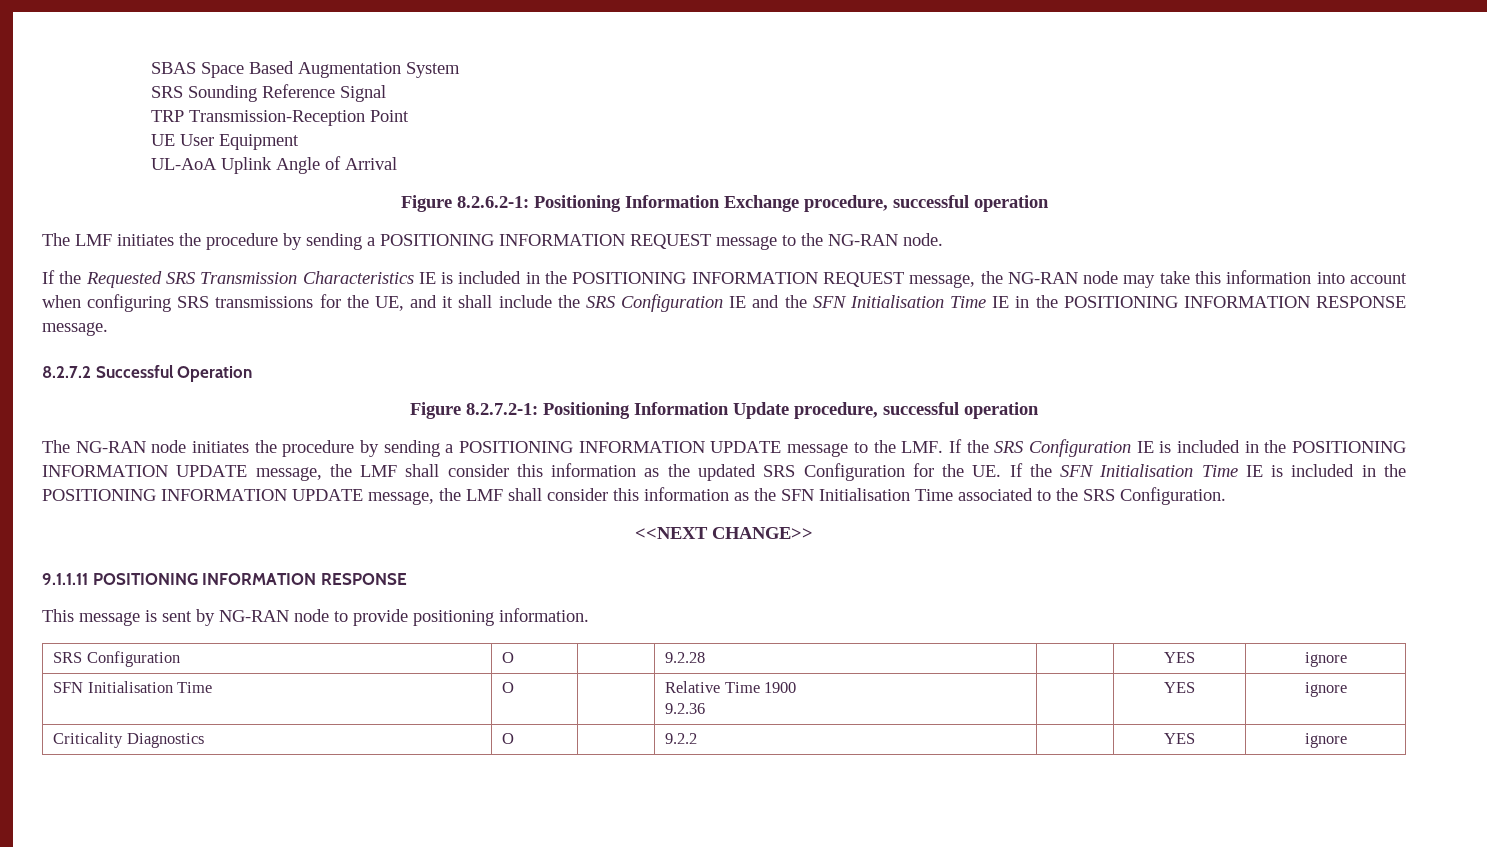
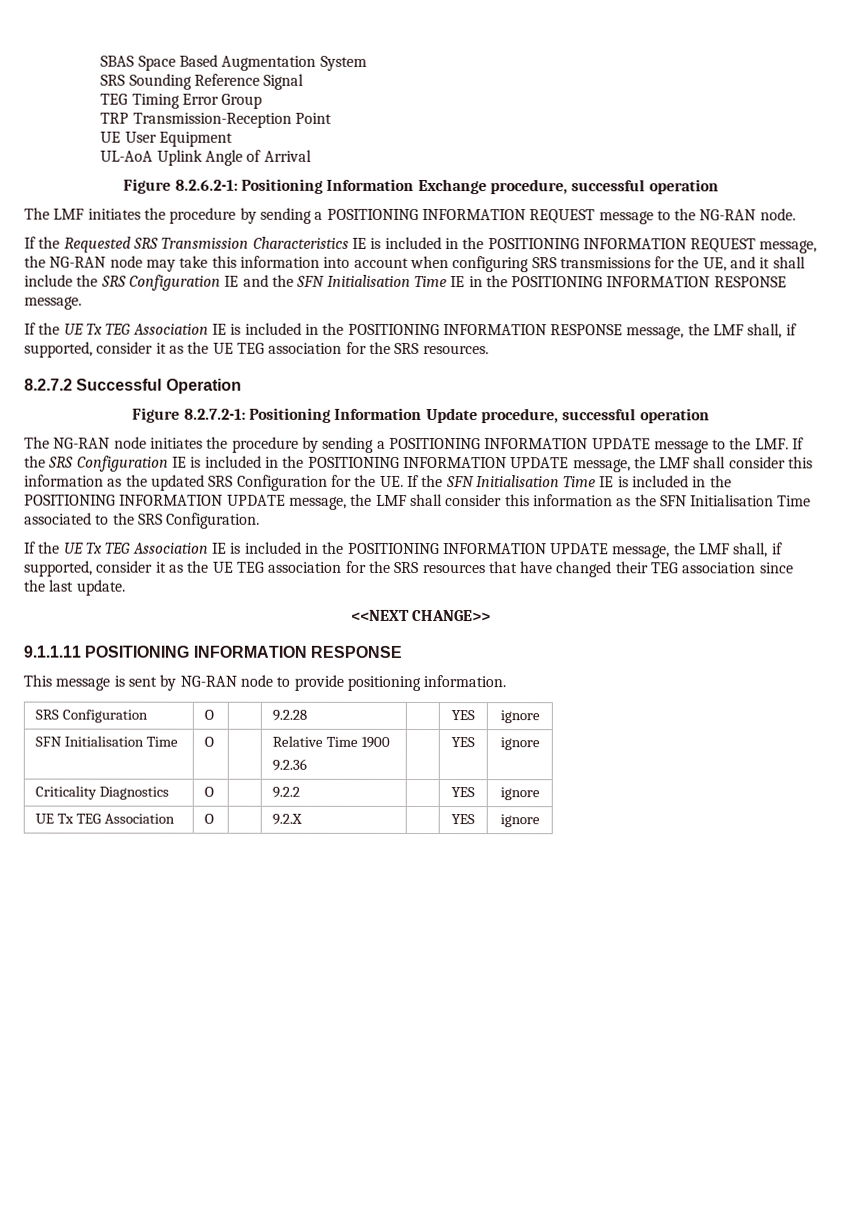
(387, 93) none -> [100,93,263,109] // TEG Timing Error Group
(108, 329) none -> [24,322,797,340] [24,341,489,358] // If the UE Tx TEG Association IE is included in the POSITIONING INFORMATION RESPONSE message, the LMF shall, if supported, consider it as the UE TEG association for the SRS resources.
(1226, 496) none -> [24,541,783,559] [24,560,794,578] [24,579,126,596] // If the UE Tx TEG Association IE is included in the POSITIONING INFORMATION UPDATE message, the LMF shall, if supported, consider it as the UE TEG association for the SRS resources that have changed their TEG association since the last update.
(1347, 740) none -> [35,813,176,824] [204,813,215,824] [272,813,303,825] [451,814,475,825] [499,814,540,828] // UE Tx TEG Association | O | | 9.2.X | | YES | ignore

